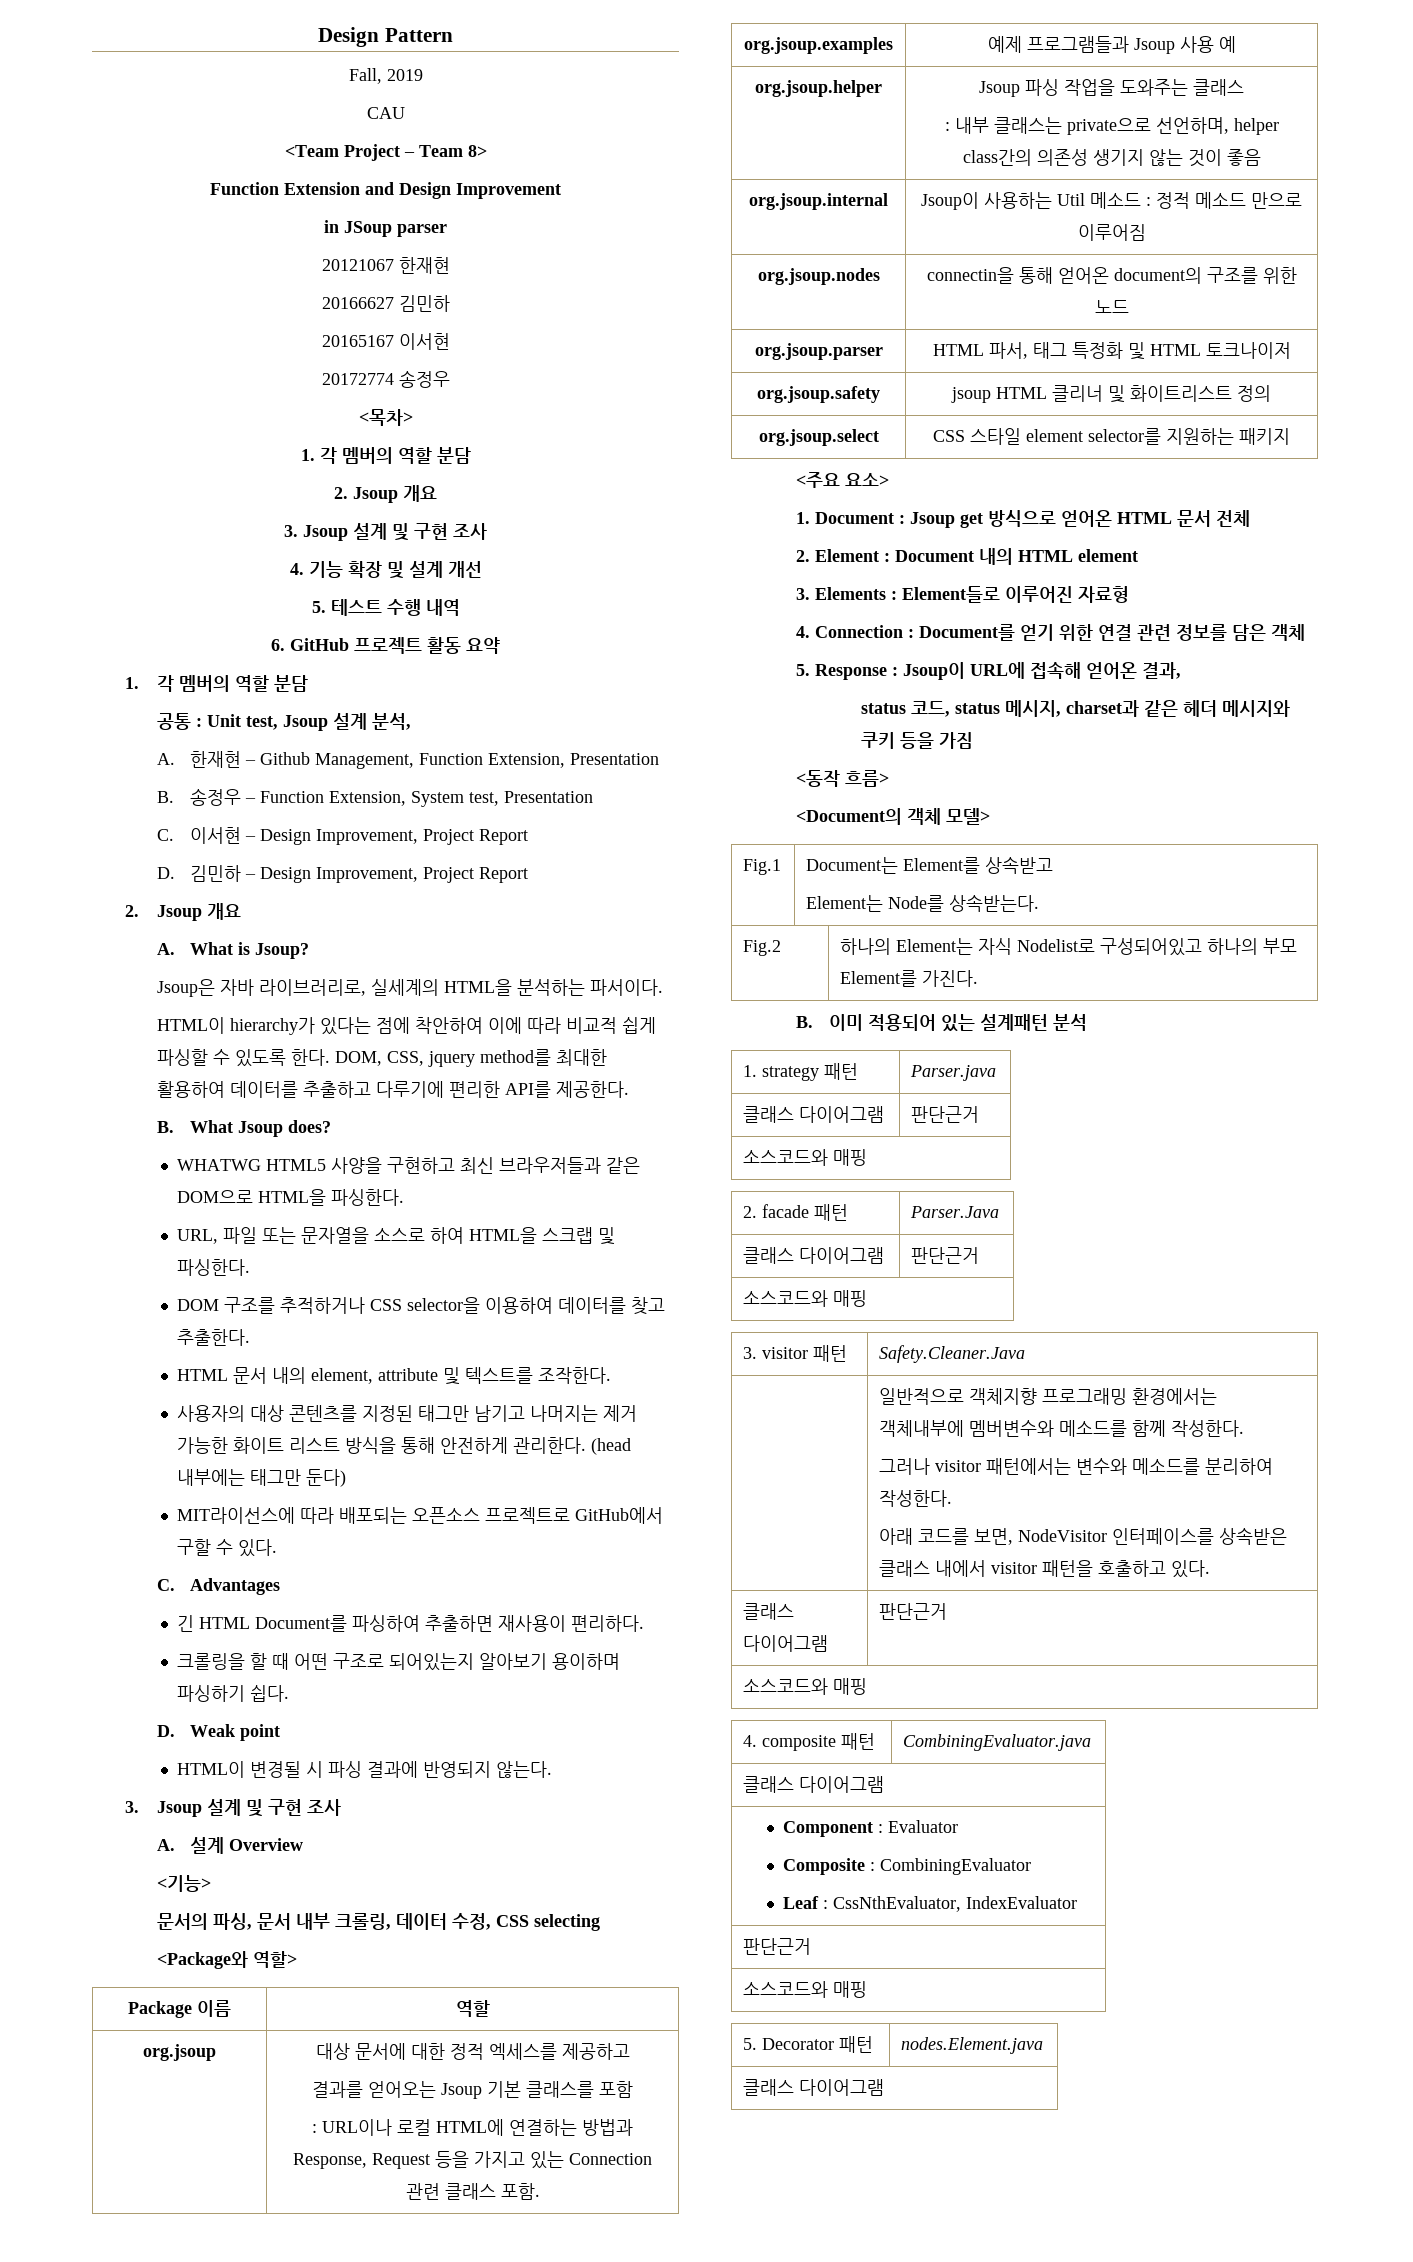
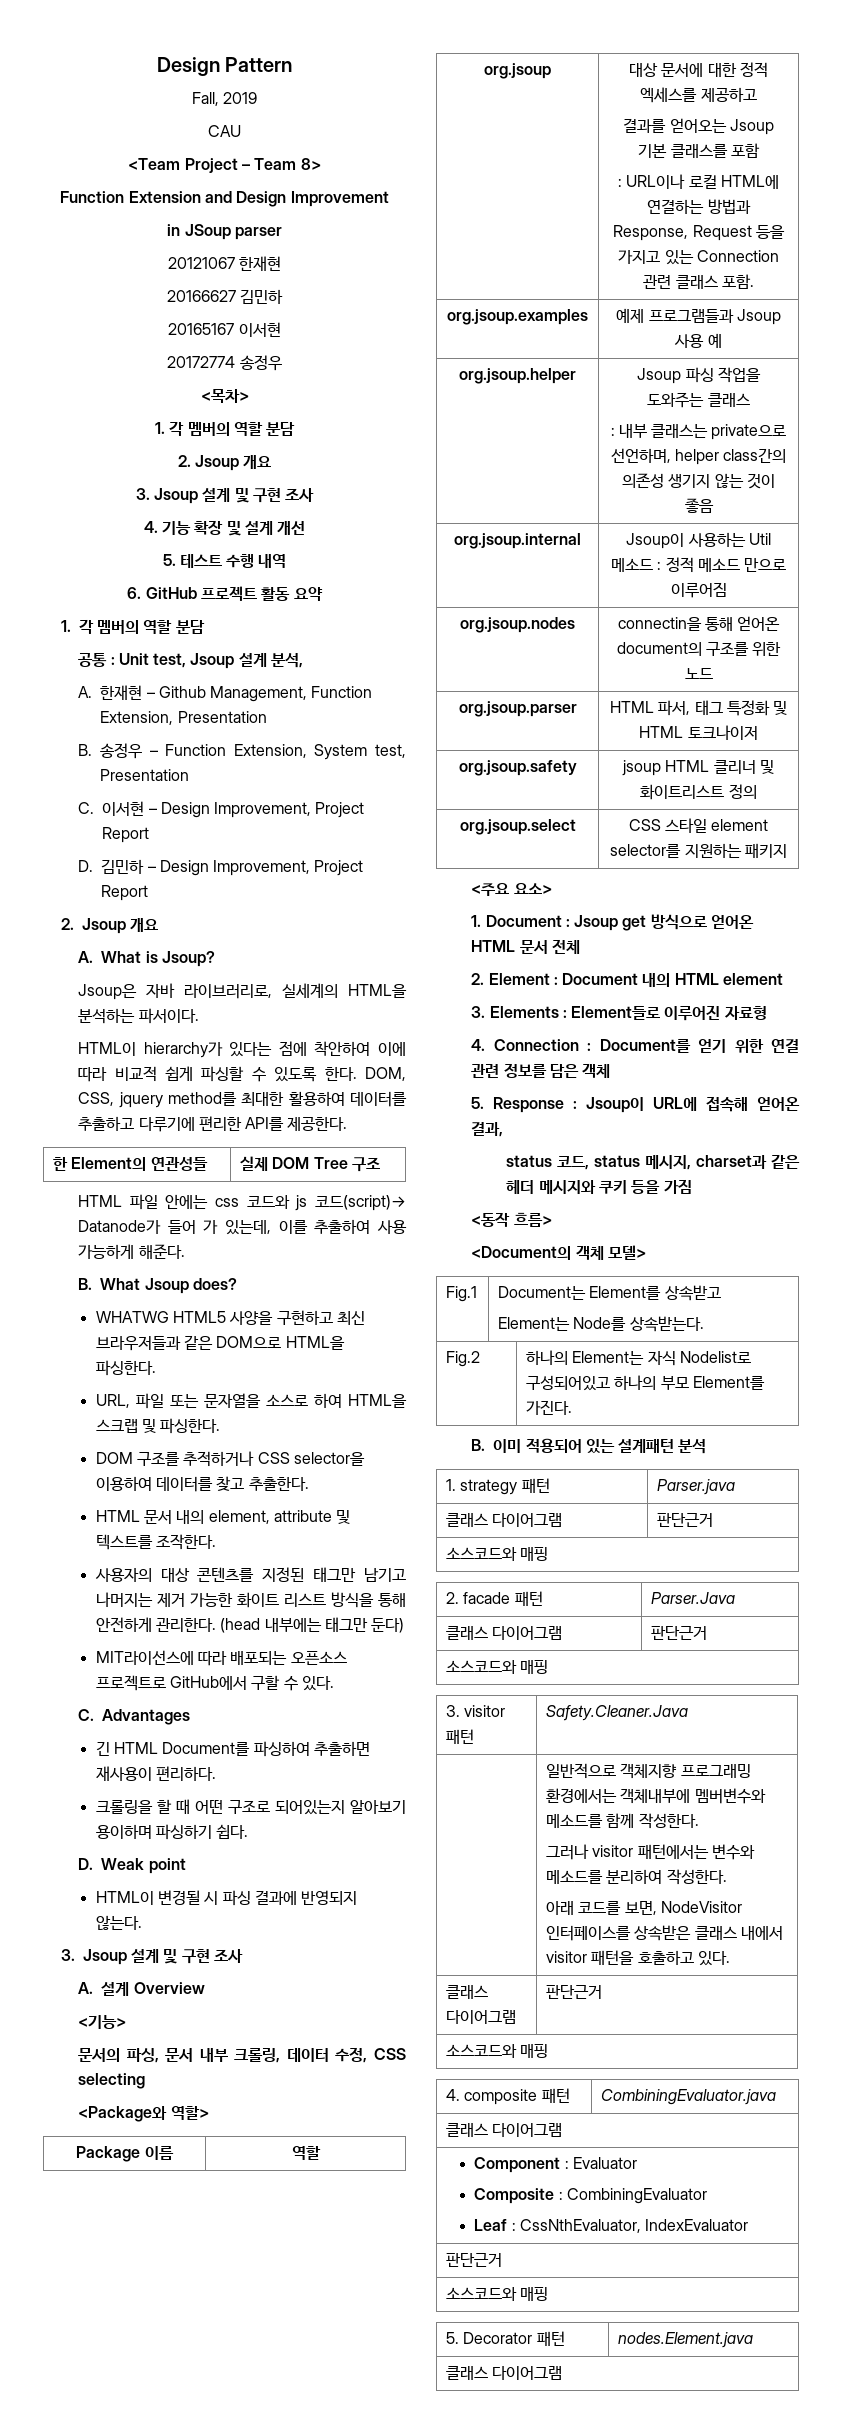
(630, 1089) none -> [53,1157,208,1171] [240,1156,381,1172] [78,1194,406,1211] [78,1219,407,1235] [78,1244,185,1259] // 한 Element의 연관성들 | 실제 DOM Tree 구조 // HTML 파일 안에는 css 코드와 js 코드(script)→ Datanode가 들어 가 있는데, 이를 추출하여 사용 가능하게 해준다.

